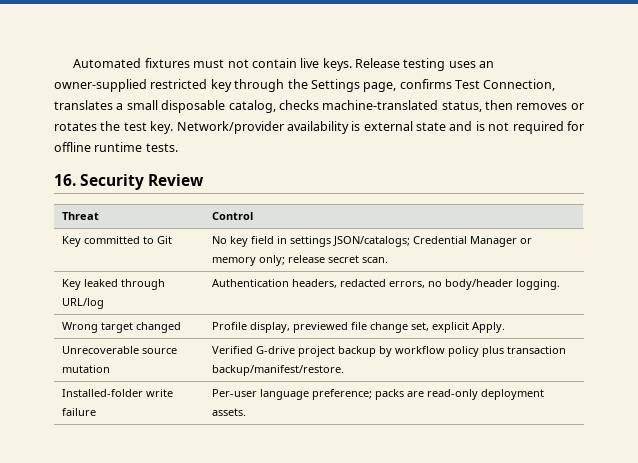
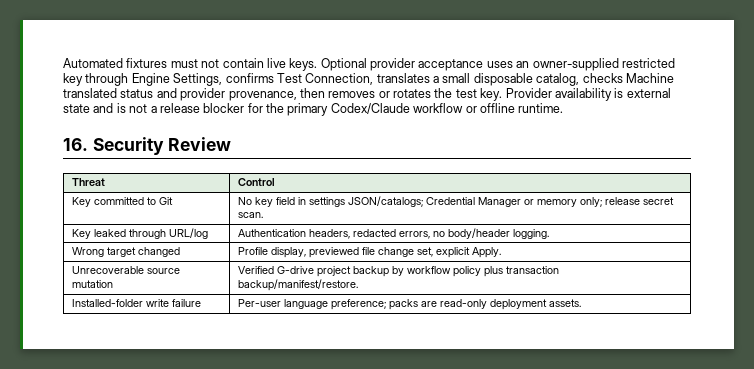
[355,58,446,71] Release testing -> [320,58,484,71] Optional provider acceptance
[287,79,397,92] the Settings page, -> [131,73,223,86] Engine Settings,
[322,100,482,112] machine-translated status, -> [625,73,674,83] [63,88,297,101] Machine translated status and provider provenance,
[176,121,284,134] Network/provider -> [505,88,552,98] Provider
[512,121,584,134] [54,142,178,152] required for offline runtime tests. -> [150,103,564,116] a release blocker for the primary Codex/Claude workflow or offline runtime.

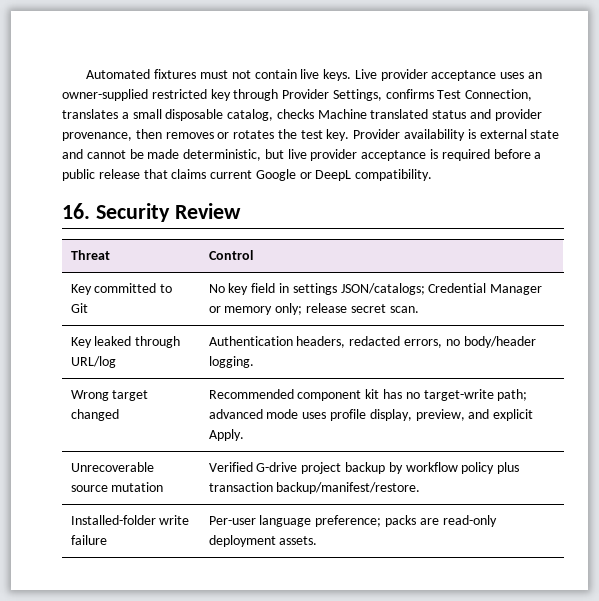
[320,58,367,71] Optional -> [354,69,377,79] Live
[131,73,170,86] Engine -> [282,89,330,99] Provider
[116,103,564,116] is not a release blocker for the primary Codex/Claude workflow or offline runtime. -> [86,149,542,161] [62,169,433,181] cannot be made deterministic, but live provider acceptance is required before a public release that claims current Google or DeepL compatibility.
[238,247,434,258] Profile display, previewed file change set, -> [208,389,528,401] [208,409,490,421] Recommended component kit has no target-write path; advanced mode uses profile display, preview, and

